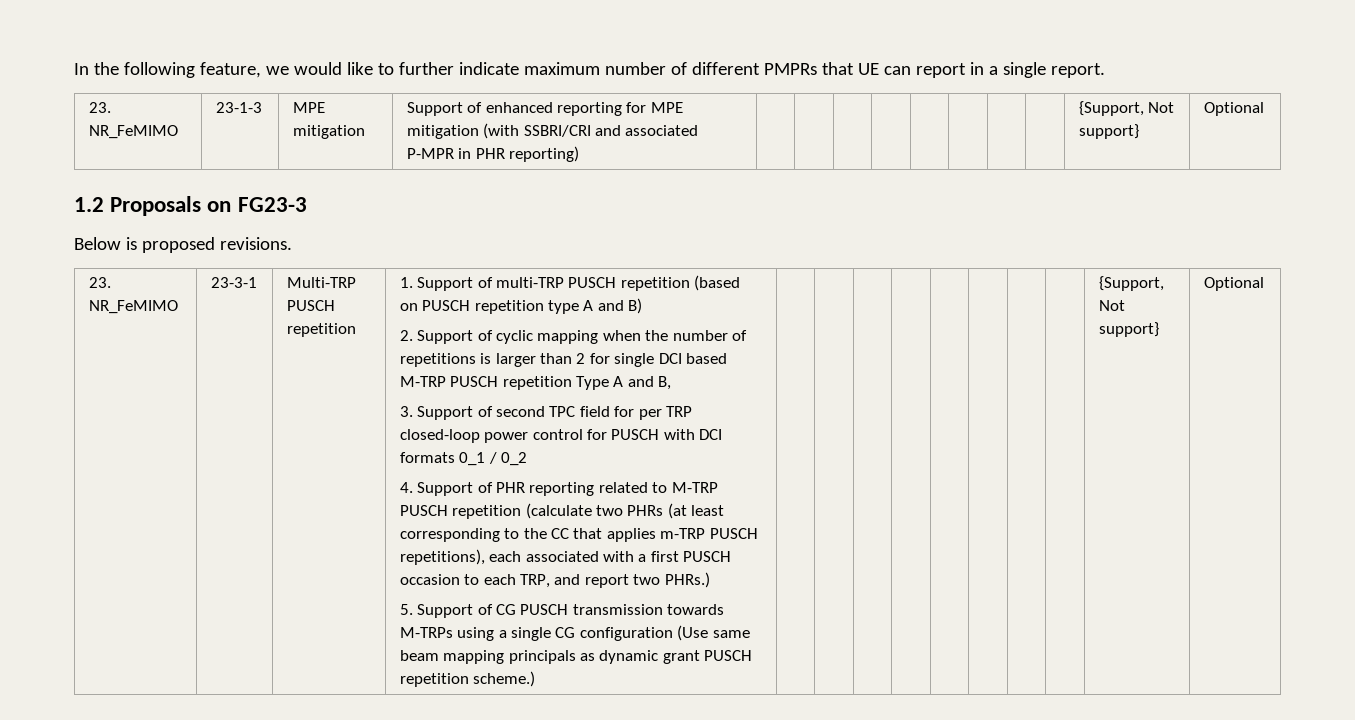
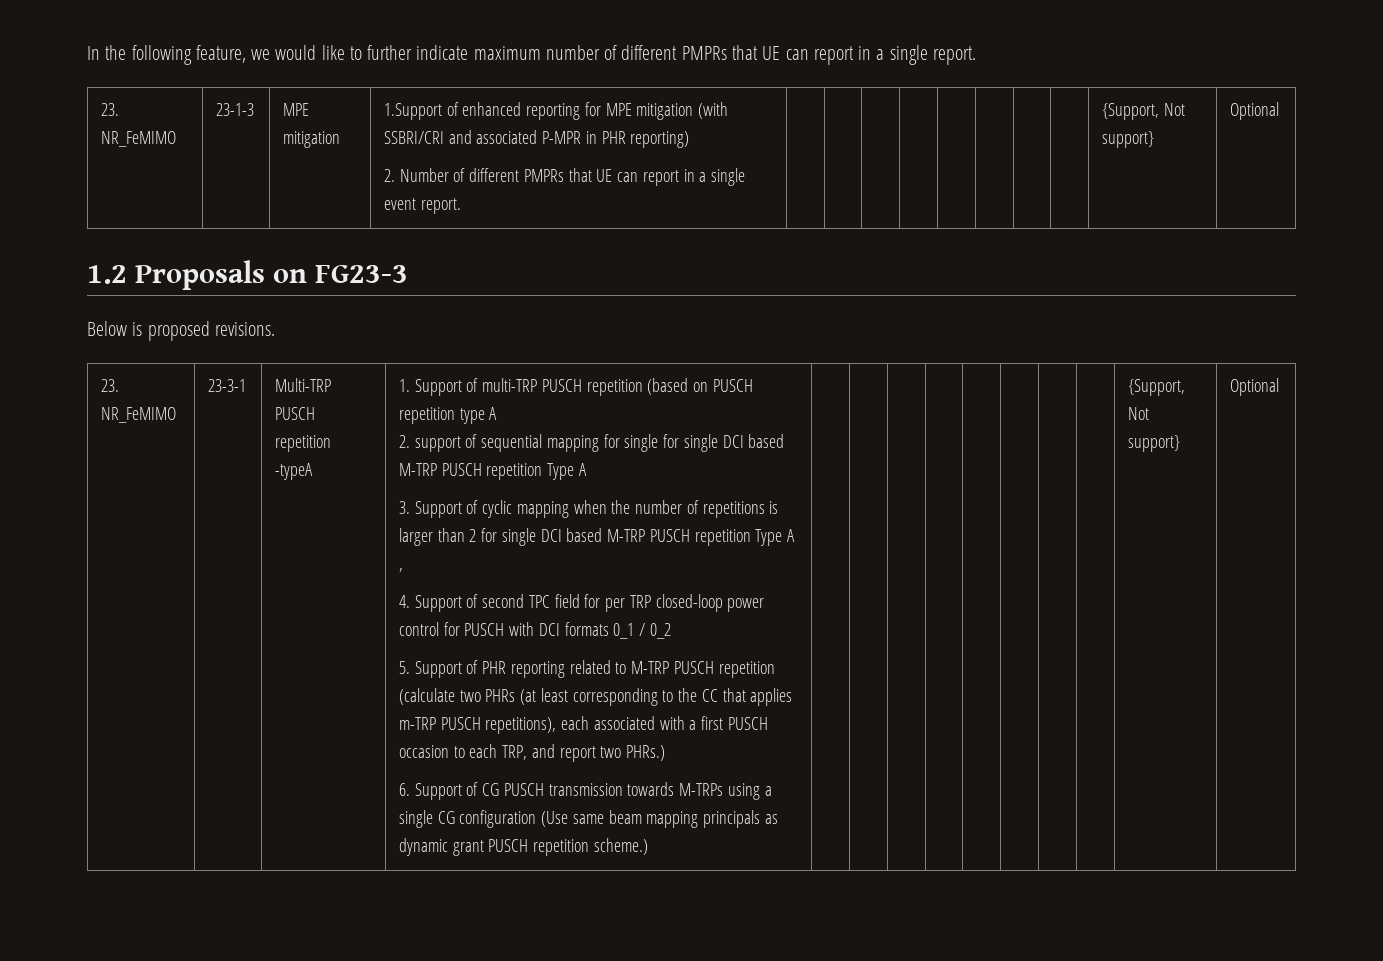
[406,102,463,116] Support -> [384,103,443,120] 1.Support
(579, 154) none -> [384,168,745,186] [384,198,461,214] // 2. Number of different PMPRs that UE can report in a single event report.
(356, 330) none -> [275,463,314,480] -typeA
[597,298,643,314] [399,330,413,341] and B) // 2. -> [399,434,785,452] [399,463,587,480] [399,501,411,514] // 2. support of sequential mapping for single for single DCI based M-TRP PUSCH repetition Type A // 3.
[627,376,672,390] [399,406,413,417] and B, // 3. -> [399,568,404,572] [399,595,411,608] , // 4.
[399,482,413,493] 4. -> [399,661,411,674] 5.
[399,604,413,615] 5. -> [399,783,411,796] 6.

